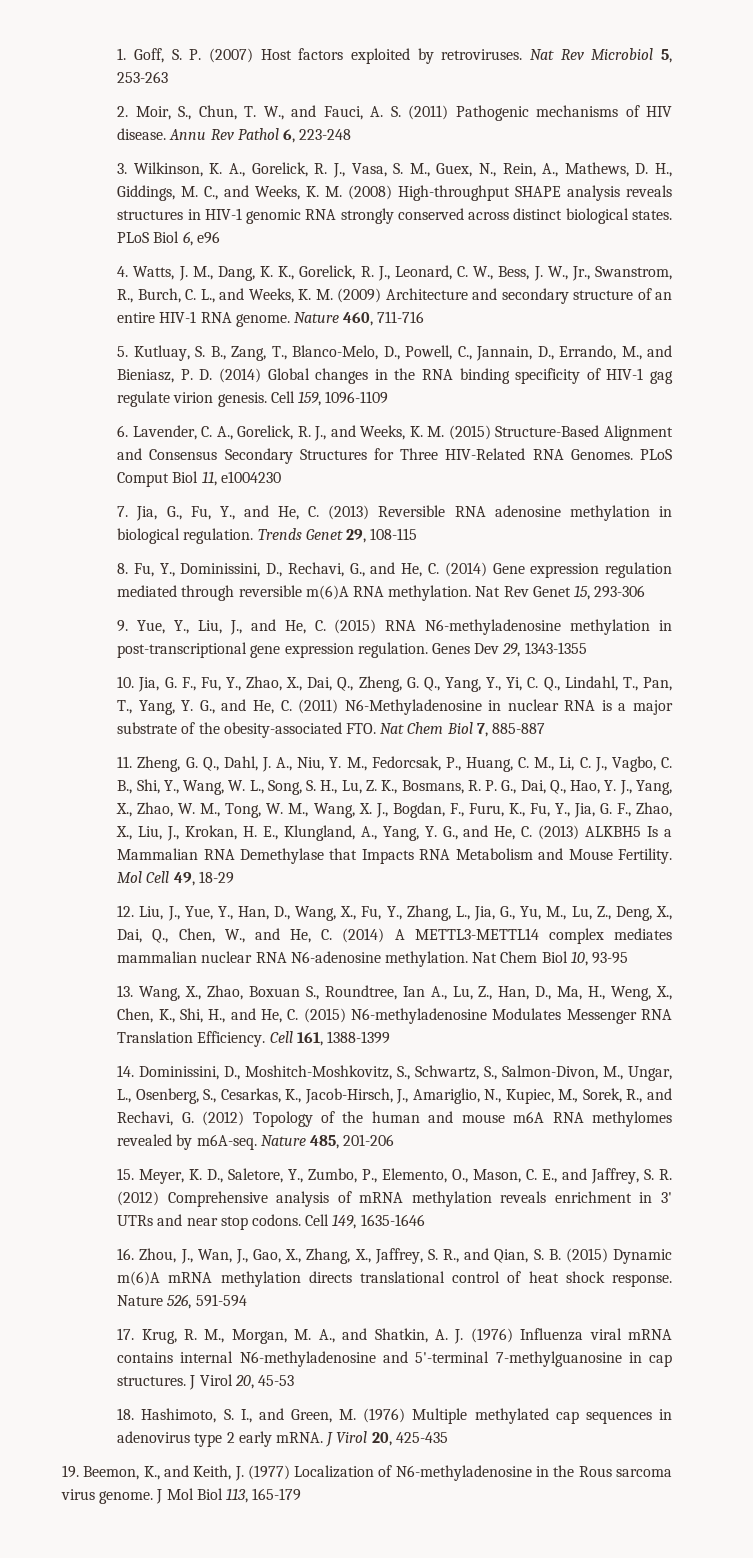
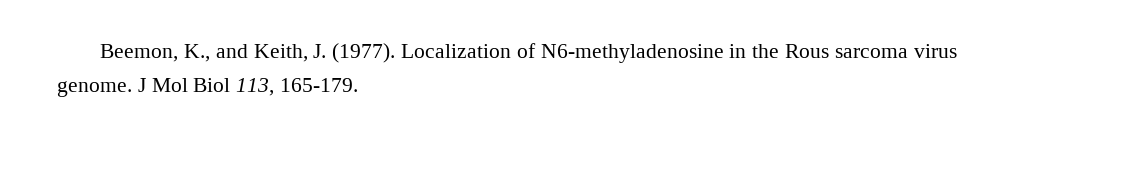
[117,48,672,64] [117,71,169,83] [117,105,672,121] [117,128,352,143] [117,162,672,178] [117,185,672,201] [117,208,673,224] [117,231,220,246] [117,265,673,281] [117,288,672,304] [117,311,425,327] [117,345,672,361] [117,368,674,384] [117,391,389,407] [117,425,673,441] [117,448,673,464] [117,471,281,487] [117,505,673,521] [117,528,418,544] [117,562,672,578] [117,585,646,601] [117,619,672,635] [117,642,587,658] [117,676,673,692] [117,699,674,715] [117,722,545,738] [117,756,673,772] [117,779,672,795] [116,802,672,818] [116,825,672,841] [117,848,673,864] [117,871,234,886] [117,905,673,921] [117,928,672,944] [117,951,628,967] [117,985,672,1001] [117,1008,672,1024] [117,1031,390,1047] [117,1065,672,1081] [117,1088,672,1104] [117,1111,673,1127] [117,1134,395,1150] [117,1168,672,1184] [117,1191,673,1207] [117,1214,425,1230] [117,1248,673,1264] [117,1271,673,1287] [117,1294,247,1309] [117,1328,672,1344] [117,1351,672,1367] [117,1374,294,1390] [117,1408,672,1424] [117,1431,448,1447] [62,1465,79,1478] 1. Goff, S. P. (2007) Host factors exploited by retroviruses. Nat Rev Microbiol 5, 253-263 // 2. Moir, S., Chun, T. W., and Fauci, A. S. (2011) Pathogenic mechanisms of HIV disease. Annu Rev Pathol 6, 223-248 // 3. Wilkinson, K. A., Gorelick, R. J., Vasa, S. M., Guex, N., Rein, A., Mathews, D. H., Giddings, M. C., and Weeks, K. M. (2008) High-throughput SHAPE analysis reveals structures in HIV-1 genomic RNA strongly conserved across distinct biological states. PLoS Biol 6, e96 // 4. Watts, J. M., Dang, K. K., Gorelick, R. J., Leonard, C. W., Bess, J. W., Jr., Swanstrom, R., Burch, C. L., and Weeks, K. M. (2009) Architecture and secondary structure of an entire HIV-1 RNA genome. Nature 460, 711-716 // 5. Kutluay, S. B., Zang, T., Blanco-Melo, D., Powell, C., Jannain, D., Errando, M., and Bieniasz, P. D. (2014) Global changes in the RNA binding specificity of HIV-1 gag regulate virion genesis. Cell 159, 1096-1109 // 6. Lavender, C. A., Gorelick, R. J., and Weeks, K. M. (2015) Structure-Based Alignment and Consensus Secondary Structures for Three HIV-Related RNA Genomes. PLoS Comput Biol 11, e1004230 // 7. Jia, G., Fu, Y., and He, C. (2013) Reversible RNA adenosine methylation in biological regulation. Trends Genet 29, 108-115 // 8. Fu, Y., Dominissini, D., Rechavi, G., and He, C. (2014) Gene expression regulation mediated through reversible m(6)A RNA methylation. Nat Rev Genet 15, 293-306 // 9. Yue, Y., Liu, J., and He, C. (2015) RNA N6-methyladenosine methylation in post-transcriptional gene expression regulation. Genes Dev 29, 1343-1355 // 10. Jia, G. F., Fu, Y., Zhao, X., Dai, Q., Zheng, G. Q., Yang, Y., Yi, C. Q., Lindahl, T., Pan, T., Yang, Y. G., and He, C. (2011) N6-Methyladenosine in nuclear RNA is a major substrate of the obesity-associated FTO. Nat Chem Biol 7, 885-887 // 11. Zheng, G. Q., Dahl, J. A., Niu, Y. M., Fedorcsak, P., Huang, C. M., Li, C. J., Vagbo, C. B., Shi, Y., Wang, W. L., Song, S. H., Lu, Z. K., Bosmans, R. P. G., Dai, Q., Hao, Y. J., Yang, X., Zhao, W. M., Tong, W. M., Wang, X. J., Bogdan, F., Furu, K., Fu, Y., Jia, G. F., Zhao, X., Liu, J., Krokan, H. E., Klungland, A., Yang, Y. G., and He, C. (2013) ALKBH5 Is a Mammalian RNA Demethylase that Impacts RNA Metabolism and Mouse Fertility. Mol Cell 49, 18-29 // 12. Liu, J., Yue, Y., Han, D., Wang, X., Fu, Y., Zhang, L., Jia, G., Yu, M., Lu, Z., Deng, X., Dai, Q., Chen, W., and He, C. (2014) A METTL3-METTL14 complex mediates mammalian nuclear RNA N6-adenosine methylation. Nat Chem Biol 10, 93-95 // 13. Wang, X., Zhao, Boxuan S., Roundtree, Ian A., Lu, Z., Han, D., Ma, H., Weng, X., Chen, K., Shi, H., and He, C. (2015) N6-methyladenosine Modulates Messenger RNA Translation Efficiency. Cell 161, 1388-1399 // 14. Dominissini, D., Moshitch-Moshkovitz, S., Schwartz, S., Salmon-Divon, M., Ungar, L., Osenberg, S., Cesarkas, K., Jacob-Hirsch, J., Amariglio, N., Kupiec, M., Sorek, R., and Rechavi, G. (2012) Topology of the human and mouse m6A RNA methylomes revealed by m6A-seq. Nature 485, 201-206 // 15. Meyer, K. D., Saletore, Y., Zumbo, P., Elemento, O., Mason, C. E., and Jaffrey, S. R. (2012) Comprehensive analysis of mRNA methylation reveals enrichment in 3' UTRs and near stop codons. Cell 149, 1635-1646 // 16. Zhou, J., Wan, J., Gao, X., Zhang, X., Jaffrey, S. R., and Qian, S. B. (2015) Dynamic m(6)A mRNA methylation directs translational control of heat shock response. Nature 526, 591-594 // 17. Krug, R. M., Morgan, M. A., and Shatkin, A. J. (1976) Influenza viral mRNA contains internal N6-methyladenosine and 5'-terminal 7-methylguanosine in cap structures. J Virol 20, 45-53 // 18. Hashimoto, S. I., and Green, M. (1976) Multiple methylated cap sequences in adenovirus type 2 early mRNA. J Virol 20, 425-435 // 19. -> (100, 53) none
[247,1465,290,1480] (1977) -> [332,43,396,63] (1977).
[252,1488,302,1501] 165-179 -> [280,78,359,92] 165-179.

